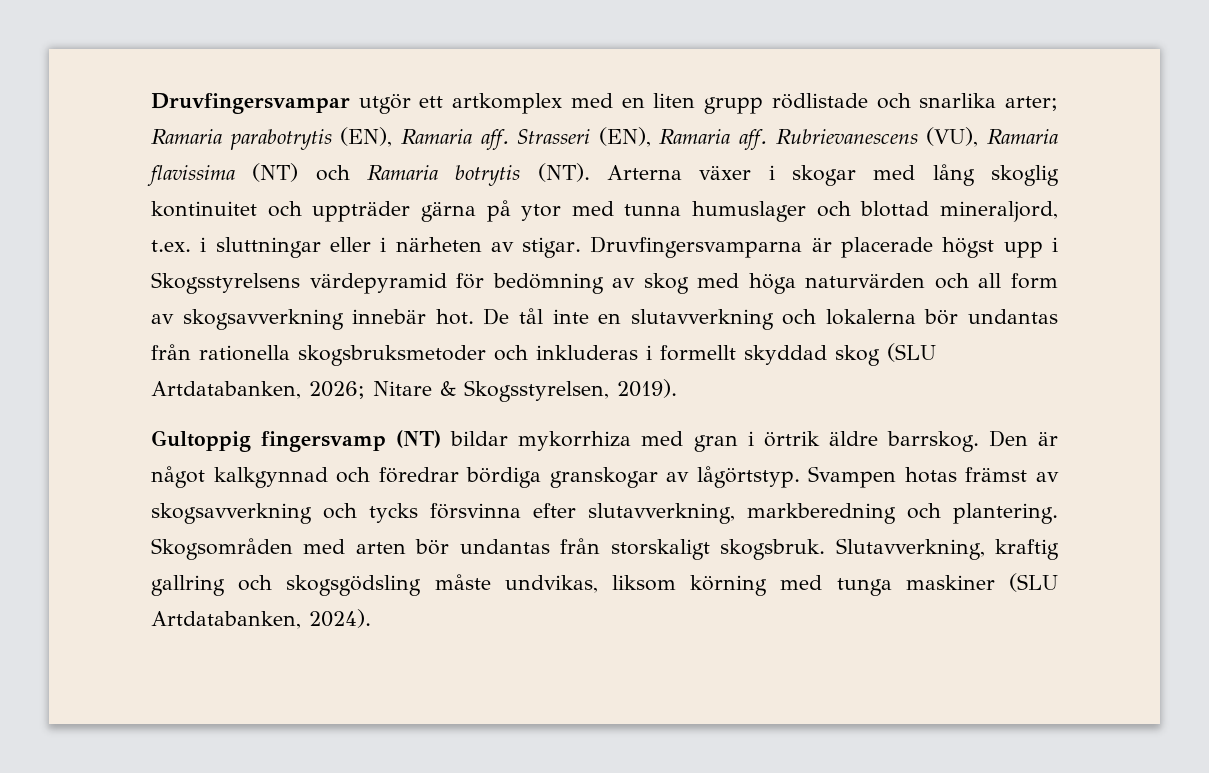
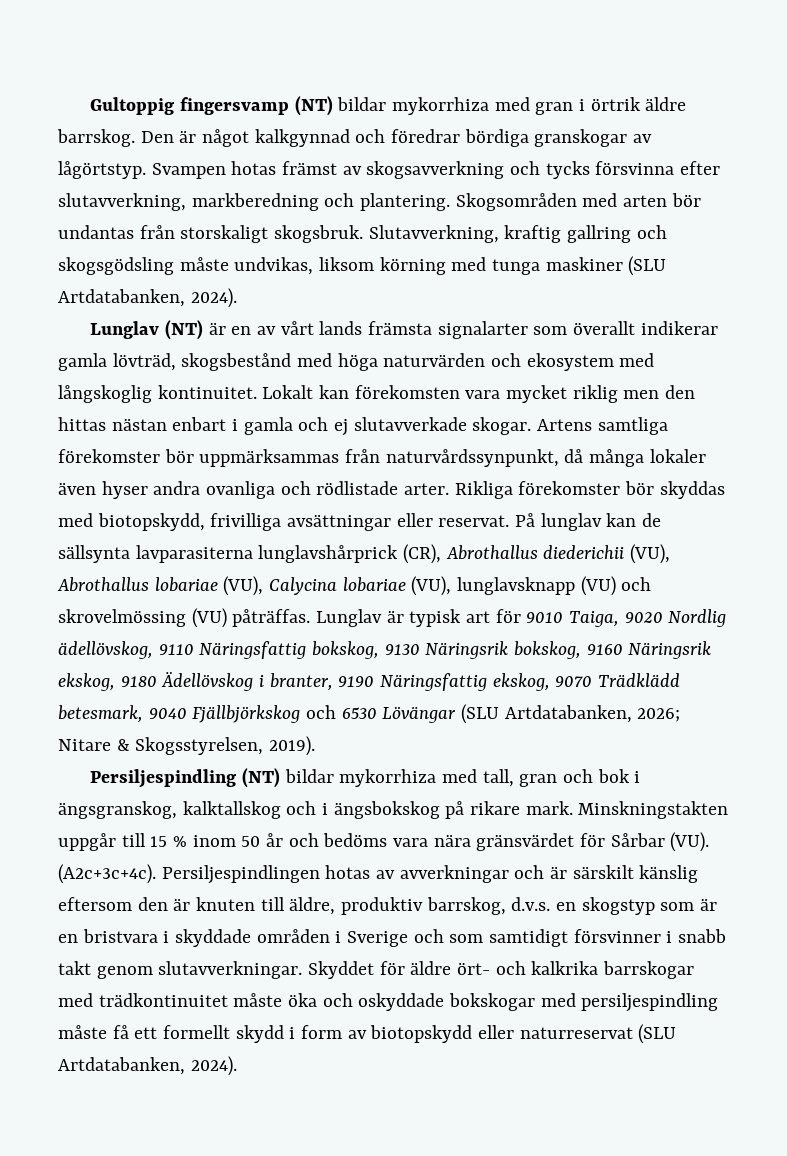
[151,93,1059,114] [151,127,1058,150] [147,163,1060,186] [151,200,1058,222] [151,236,1059,258] [151,272,1058,294] [151,308,1058,330] [151,343,936,366] [151,379,677,402] Druvfingersvampar utgör ett artkomplex med en liten grupp rödlistade och snarlika arter; Ramaria parabotrytis (EN), Ramaria aff. Strasseri (EN), Ramaria aff. Rubrievanescens (VU), Ramaria flavissima (NT) och Ramaria botrytis (NT). Arterna växer i skogar med lång skoglig kontinuitet och uppträder gärna på ytor med tunna humuslager och blottad mineraljord, t.ex. i sluttningar eller i närheten av stigar. Druvfingersvamparna är placerade högst upp i Skogsstyrelsens värdepyramid för bedömning av skog med höga naturvärden och all form av skogsavverkning innebär hot. De tål inte en slutavverkning och lokalerna bör undantas från rationella skogsbruksmetoder och inkluderas i formellt skyddad skog (SLU Artdatabanken, 2026; Nitare & Skogsstyrelsen, 2019). // -> (90, 106) none
(371, 618) none -> [90,320,718,340] [58,353,655,371] [58,385,696,403] [58,417,668,436] [58,449,706,467] [58,481,725,499] [58,513,662,531] [58,544,671,564] [57,576,652,596] [58,608,727,628] [58,641,712,659] [58,671,681,691] [58,704,681,724] [58,736,316,756] [90,768,641,788] [58,801,729,819] [58,832,710,852] [58,864,699,884] [58,897,718,915] [58,929,727,947] [58,961,695,979] [58,993,719,1012] [58,1024,677,1044] [58,1056,237,1076] // Lunglav (NT) är en av vårt lands främsta signalarter som överallt indikerar gamla lövträd, skogsbestånd med höga naturvärden och ekosystem med långskoglig kontinuitet. Lokalt kan förekomsten vara mycket riklig men den hittas nästan enbart i gamla och ej slutavverkade skogar. Artens samtliga förekomster bör uppmärksammas från naturvårdssynpunkt, då många lokaler även hyser andra ovanliga och rödlistade arter. Rikliga förekomster bör skyddas med biotopskydd, frivilliga avsättningar eller reservat. På lunglav kan de sällsynta lavparasiterna lunglavshårprick (CR), Abrothallus diederichii (VU), Abrothallus lobariae (VU), Calycina lobariae (VU), lunglavsknapp (VU) och skrovelmössing (VU) påträffas. Lunglav är typisk art för 9010 Taiga, 9020 Nordlig ädellövskog, 9110 Näringsfattig bokskog, 9130 Näringsrik bokskog, 9160 Näringsrik ekskog, 9180 Ädellövskog i branter, 9190 Näringsfattig ekskog, 9070 Trädklädd betesmark, 9040 Fjällbjörkskog och 6530 Lövängar (SLU Artdatabanken, 2026; Nitare & Skogsstyrelsen, 2019). // Persiljespindling (NT) bildar mykorrhiza med tall, gran och bok i ängsgranskog, kalktallskog och i ängsbokskog på rikare mark. Minskningstakten uppgår till 15 % inom 50 år och bedöms vara nära gränsvärdet för Sårbar (VU). (A2c+3c+4c). Persiljespindlingen hotas av avverkningar och är särskilt känslig eftersom den är knuten till äldre, produktiv barrskog, d.v.s. en skogstyp som är en bristvara i skyddade områden i Sverige och som samtidigt försvinner i snabb takt genom slutavverkningar. Skyddet för äldre ört- och kalkrika barrskogar med trädkontinuitet måste öka och oskyddade bokskogar med persiljespindling måste få ett formellt skydd i form av biotopskydd eller naturreservat (SLU Artdatabanken, 2024).

